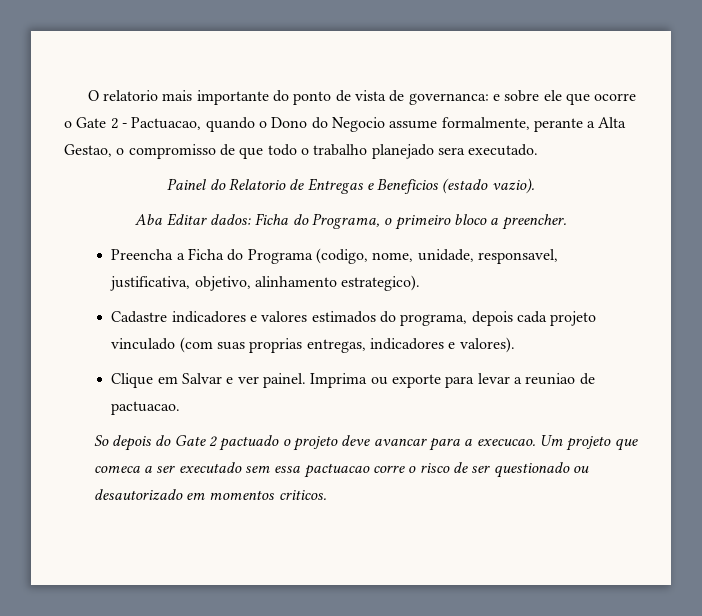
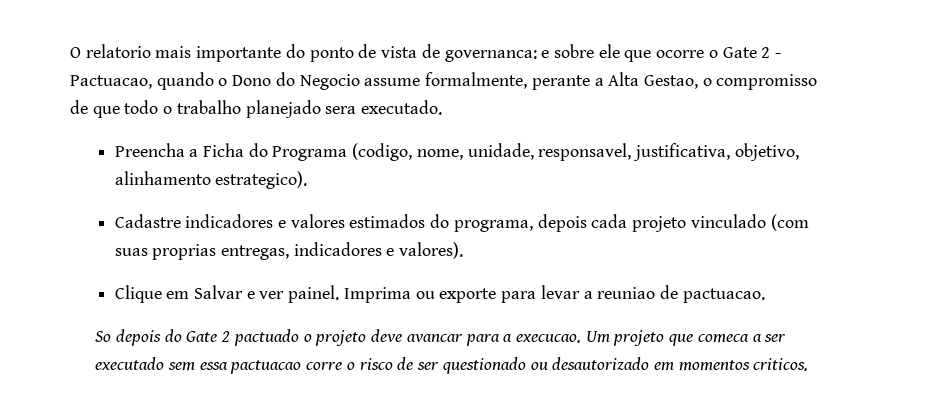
[167,178,535,194] [135,213,567,230] // Painel do Relatorio de Entregas e Beneficios (estado vazio). // Aba Editar dados: Ficha do Programa, o primeiro bloco a preencher. -> (443, 107) none

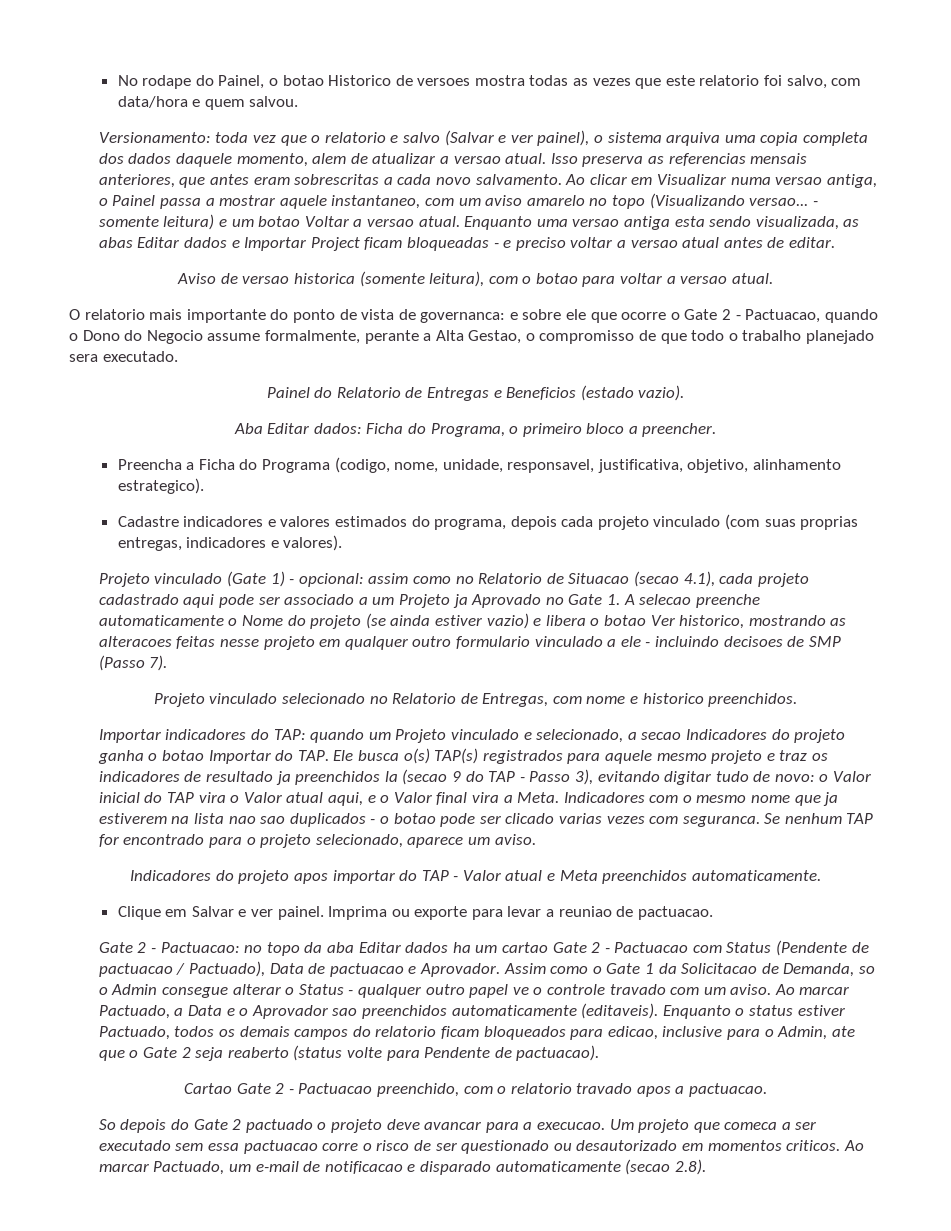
(70, 52) none -> [117,75,862,89] [117,96,299,110] [98,130,868,146] [98,153,808,167] [98,174,877,188] [98,193,818,209] [98,214,860,230] [98,237,835,251] [177,271,773,287] No rodape do Painel, o botao Historico de versoes mostra todas as vezes que este relatorio foi salvo, com data/hora e quem salvou. // Versionamento: toda vez que o relatorio e salvo (Salvar e ver painel), o sistema arquiva uma copia completa dos dados daquele momento, alem de atualizar a versao atual. Isso preserva as referencias mensais anteriores, que antes eram sobrescritas a cada novo salvamento. Ao clicar em Visualizar numa versao antiga, o Painel passa a mostrar aquele instantaneo, com um aviso amarelo no topo (Visualizando versao... - somente leitura) e um botao Voltar a versao atual. Enquanto uma versao antiga esta sendo visualizada, as abas Editar dados e Importar Project ficam bloqueadas - e preciso voltar a versao atual antes de editar. // Aviso de versao historica (somente leitura), com o botao para voltar a versao atual. //
(443, 107) none -> [266,385,685,401] [233,423,717,437] // Painel do Relatorio de Entregas e Beneficios (estado vazio). // Aba Editar dados: Ficha do Programa, o primeiro bloco a preencher.
(464, 250) none -> [98,571,809,587] [98,594,760,608] [98,613,847,629] [98,636,841,650] [98,655,168,671] [153,693,798,707] [98,729,846,743] [97,748,828,764] [98,769,872,785] [98,792,839,806] [98,813,874,827] [98,834,536,848] [130,870,821,884] // Projeto vinculado (Gate 1) - opcional: assim como no Relatorio de Situacao (secao 4.1), cada projeto cadastrado aqui pode ser associado a um Projeto ja Aprovado no Gate 1. A selecao preenche automaticamente o Nome do projeto (se ainda estiver vazio) e libera o botao Ver historico, mostrando as alteracoes feitas nesse projeto em qualquer outro formulario vinculado a ele - incluindo decisoes de SMP (Passo 7). // Projeto vinculado selecionado no Relatorio de Entregas, com nome e historico preenchidos. // Importar indicadores do TAP: quando um Projeto vinculado e selecionado, a secao Indicadores do projeto ganha o botao Importar do TAP. Ele busca o(s) TAP(s) registrados para aquele mesmo projeto e traz os indicadores de resultado ja preenchidos la (secao 9 do TAP - Passo 3), evitando digitar tudo de novo: o Valor inicial do TAP vira o Valor atual aqui, e o Valor final vira a Meta. Indicadores com o mesmo nome que ja estiverem na lista nao sao duplicados - o botao pode ser clicado varias vezes com seguranca. Se nenhum TAP for encontrado para o projeto selecionado, aparece um aviso. // Indicadores do projeto apos importar do TAP - Valor atual e Meta preenchidos automaticamente.
(765, 295) none -> [98,940,869,956] [98,961,875,977] [98,984,850,998] [98,1003,845,1019] [98,1026,855,1040] [98,1045,600,1061] [183,1083,768,1097] // Gate 2 - Pactuacao: no topo da aba Editar dados ha um cartao Gate 2 - Pactuacao com Status (Pendente de pactuacao / Pactuado), Data de pactuacao e Aprovador. Assim como o Gate 1 da Solicitacao de Demanda, so o Admin consegue alterar o Status - qualquer outro papel ve o controle travado com um aviso. Ao marcar Pactuado, a Data e o Aprovador sao preenchidos automaticamente (editaveis). Enquanto o status estiver Pactuado, todos os demais campos do relatorio ficam bloqueados para edicao, inclusive para o Admin, ate que o Gate 2 seja reaberto (status volte para Pendente de pactuacao). // Cartao Gate 2 - Pactuacao preenchido, com o relatorio travado apos a pactuacao.
(809, 364) none -> [843,1140,864,1151] [98,1159,706,1175] Ao marcar Pactuado, um e-mail de notificacao e disparado automaticamente (secao 2.8).

